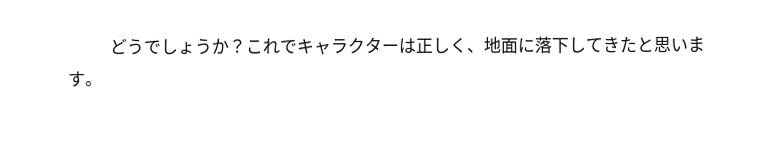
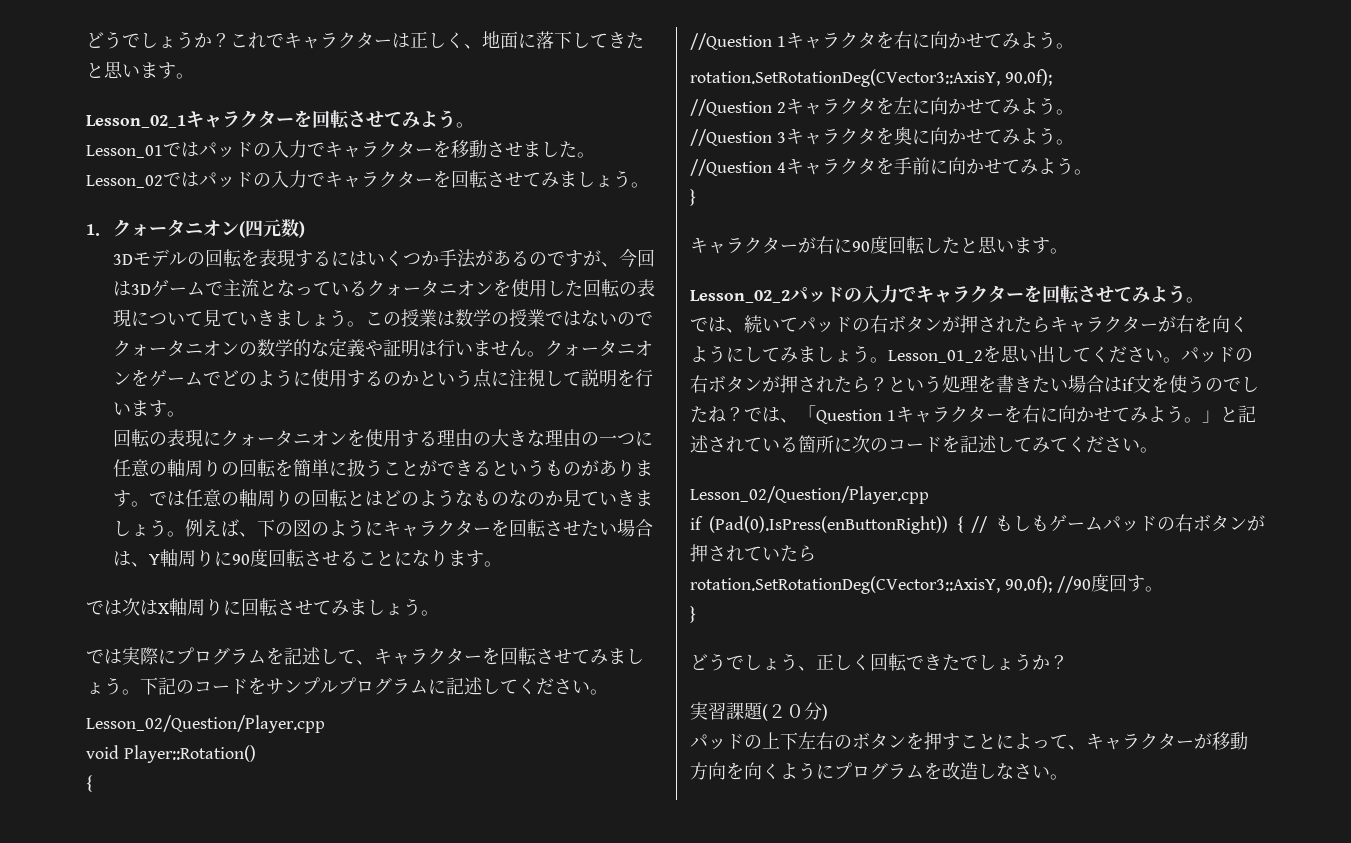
(103, 84) none -> [86,110,474,130] [86,140,595,158] [86,170,649,189] [86,219,305,238] [112,249,655,268] [112,279,655,298] [112,309,653,327] [112,338,653,357] [112,369,653,388] [112,400,185,417] [112,429,653,448] [112,459,653,478] [112,489,653,508] [112,519,653,538] [112,549,502,568] [86,598,439,617] [86,647,644,666] [86,677,608,695] [86,715,325,733] [86,745,256,763] [86,775,92,792] [690,31,1074,50] [690,69,1052,87] [690,97,1074,116] [690,127,1074,146] [690,157,1092,176] [690,189,696,206] [690,236,1068,255] [690,285,1204,305] [690,315,1248,333] [690,345,1253,363] [690,375,1259,393] [690,405,1256,424] [690,435,1158,453] [690,486,929,504] [690,514,1265,534] [690,544,816,562] [690,574,1163,594] [690,606,696,623] [690,653,1068,672] [690,702,828,721] [690,732,1248,750] [690,762,1068,780] // Lesson_02_1キャラクターを回転させてみよう。 // Lesson_01ではパッドの入力でキャラクターを移動させました。Lesson_02ではパッドの入力でキャラクターを回転させてみましょう。 // 1．クォータニオン(四元数) // 3Dモデルの回転を表現するにはいくつか手法があるのですが、今回は3Dゲームで主流となっているクォータニオンを使用した回転の表現について見ていきましょう。この授業は数学の授業ではないのでクォータニオンの数学的な定義や証明は行いません。クォータニオンをゲームでどのように使用するのかという点に注視して説明を行います。 // 回転の表現にクォータニオンを使用する理由の大きな理由の一つに任意の軸周りの回転を簡単に扱うことができるというものがあります。では任意の軸周りの回転とはどのようなものなのか見ていきましょう。例えば、下の図のようにキャラクターを回転させたい場合は、Y軸周りに90度回転させることになります。 // では次はX軸周りに回転させてみましょう。 // では実際にプログラムを記述して、キャラクターを回転させてみましょう。下記のコードをサンプルプログラムに記述してください。 // Lesson_02/Question/Player.cpp // void Player::Rotation() // { // //Question 1キャラクタを右に向かせてみよう。 // rotation.SetRotationDeg(CVector3::AxisY, 90.0f); // //Question 2キャラクタを左に向かせてみよう。 // //Question 3キャラクタを奥に向かせてみよう。 // //Question 4キャラクタを手前に向かせてみよう。 // } // キャラクターが右に90度回転したと思います。 // Lesson_02_2パッドの入力でキャラクターを回転させてみよう。 // では、続いてパッドの右ボタンが押されたらキャラクターが右を向くようにしてみましょう。Lesson_01_2を思い出してください。パッドの右ボタンが押されたら？という処理を書きたい場合はif文を使うのでしたね？では、「Question 1キャラクターを右に向かせてみよう。」と記述されている箇所に次のコードを記述してみてください。 // Lesson_02/Question/Player.cpp // if (Pad(0).IsPress(enButtonRight)) { // もしもゲームパッドの右ボタンが押されていたら // rotation.SetRotationDeg(CVector3::AxisY, 90.0f); //90度回す。 // } // どうでしょう、正しく回転できたでしょうか？ // 実習課題(２０分) // パッドの上下左右のボタンを押すことによって、キャラクターが移動方向を向くようにプログラムを改造しなさい。

